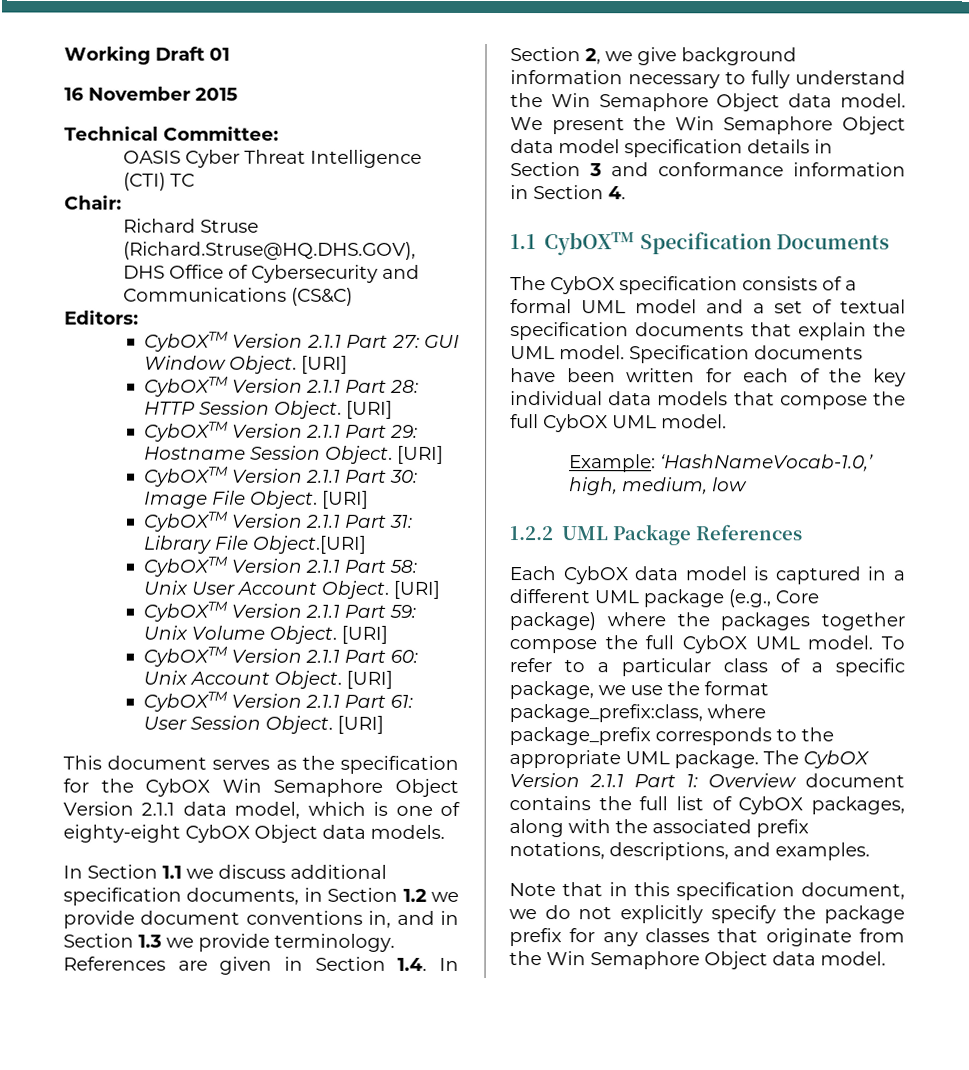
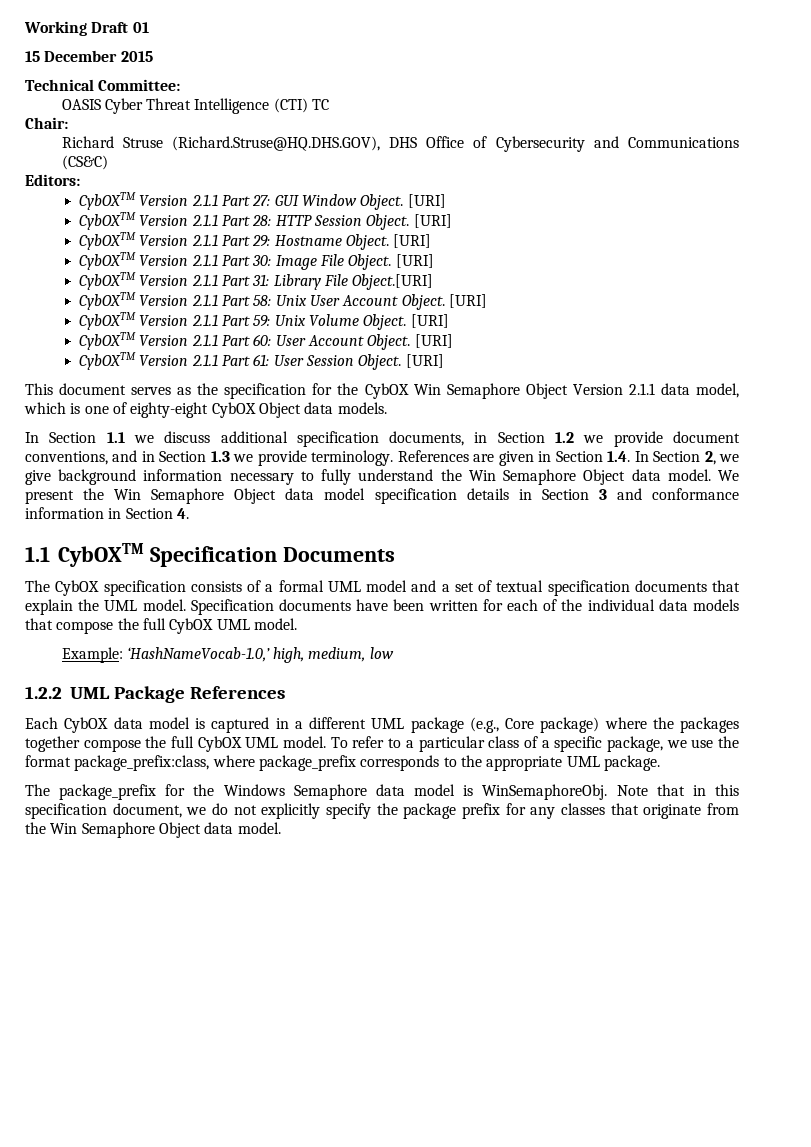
[64,86,191,101] 16 November -> [25,50,118,62] 15 December
[249,445,321,460] Session -> (342, 240) none
[142,670,188,685] Unix -> [275,335,306,346] User
[245,910,392,928] conventions in, -> [25,451,108,465] conventions,
[873,368,906,387] key -> (583, 605) none
[763,750,870,769] [509,773,905,788] [509,796,905,815] [509,819,809,838] [509,842,870,861] The CybOX Version 2.1.1 Part 1: Overview document contains the full list of CybOX packages, along with the associated prefix notations, descriptions, and examples. // -> [25,784,608,800] // The package_prefix for the Windows Semaphore data model is WinSemaphoreObj.

